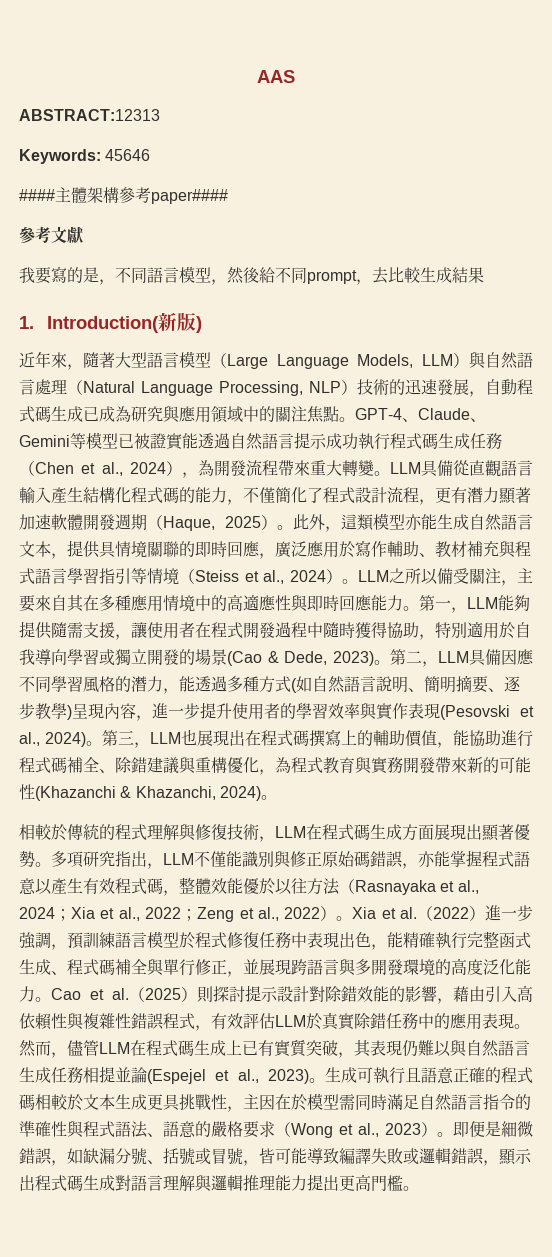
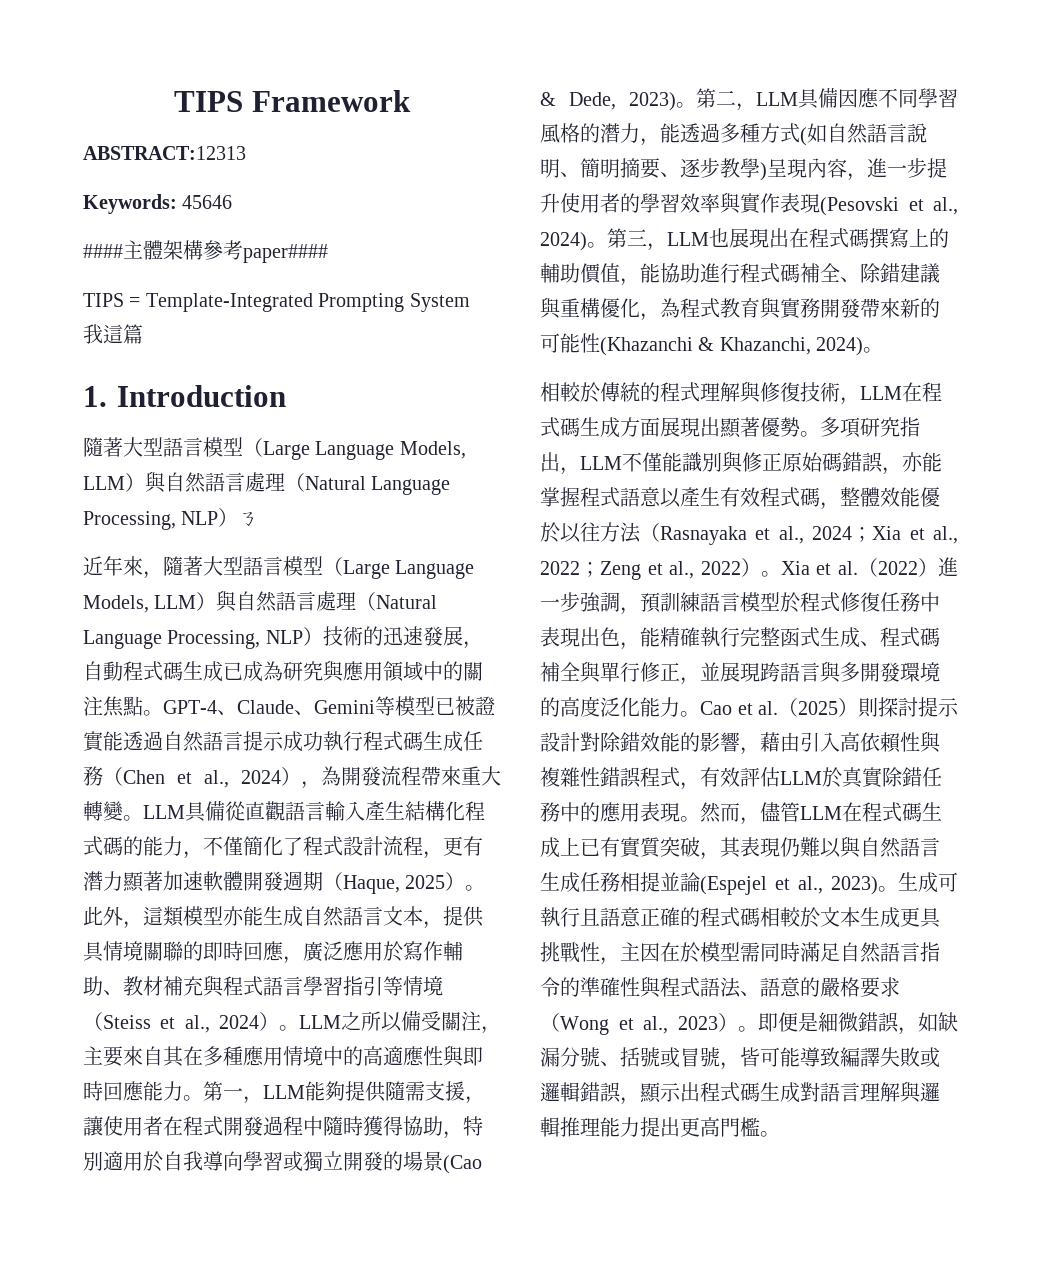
[257,70,295,83] AAS -> [174,90,411,112] TIPS Framework
[19,226,84,244] [19,266,484,285] [19,312,203,333] 參考文獻 // 我要寫的是，不同語言模型，然後給不同prompt，去比較生成結果 // 1. Introduction(新版) -> [83,293,470,312] [83,324,143,344] [83,385,286,407] [83,437,466,460] [83,471,451,495] [83,508,259,530] TIPS = Template-Integrated Prompting System // 我這篇 // 1. Introduction // 隨著大型語言模型（Large Language Models, LLM）與自然語言處理（Natural Language Processing, NLP）ㄋ

